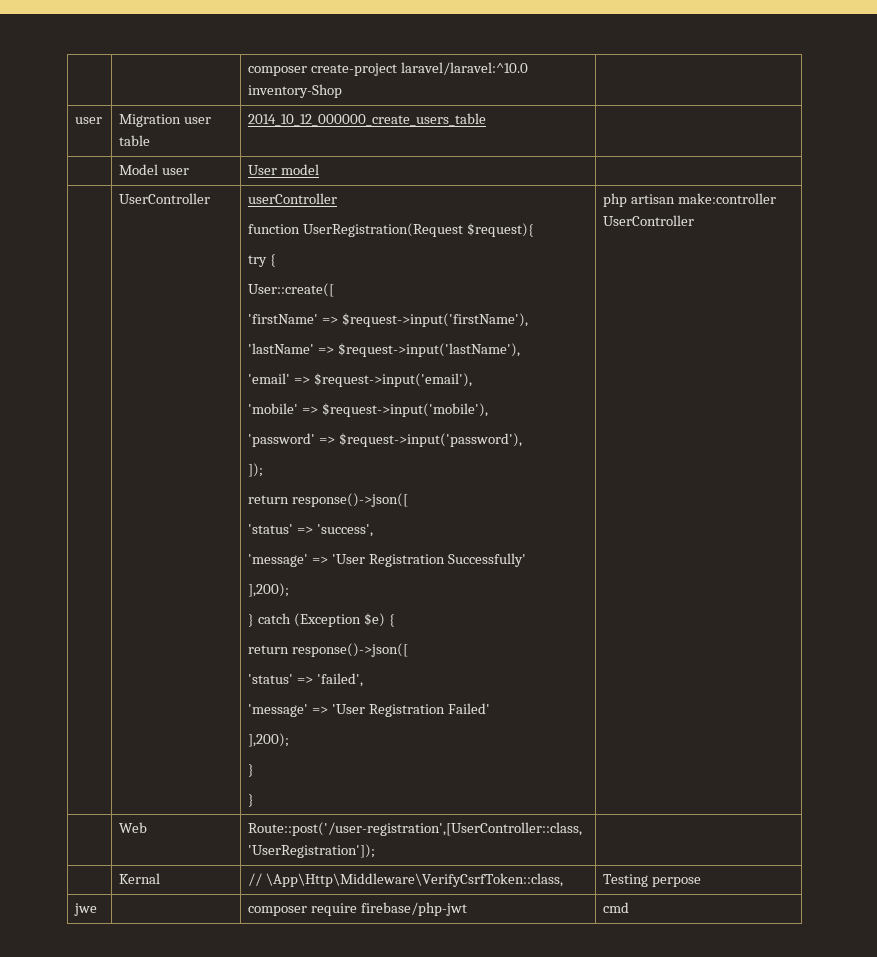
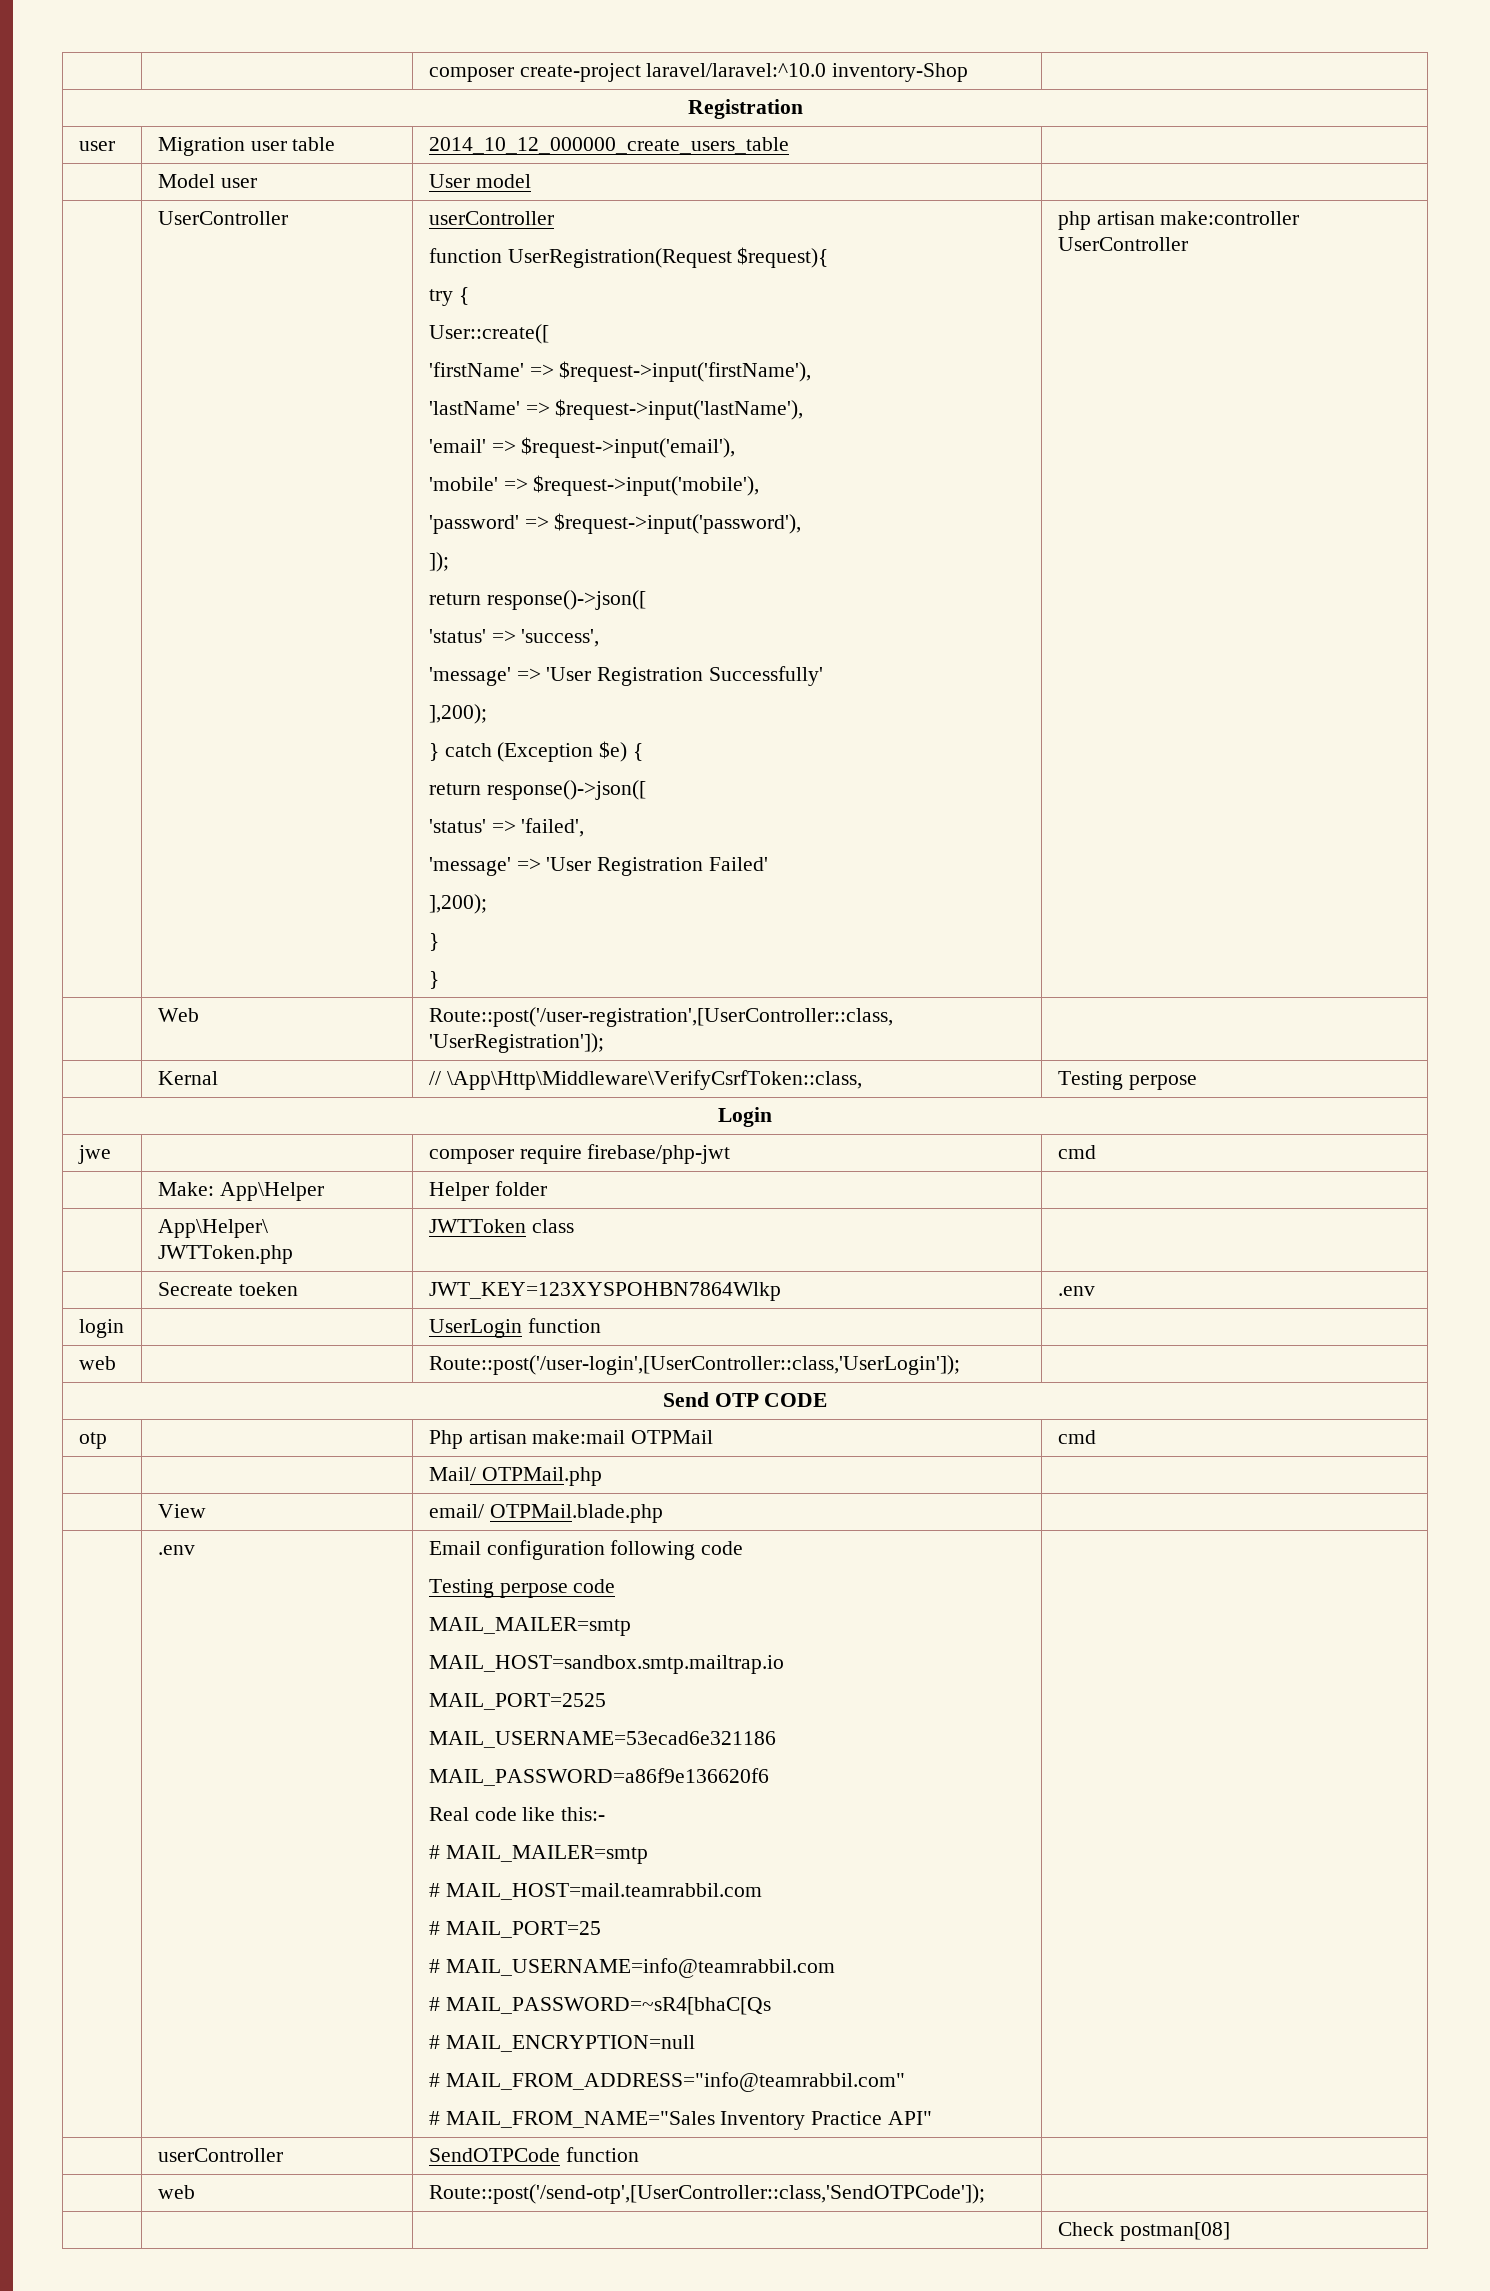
(343, 91) none -> [687,99,803,119] // Registration
(702, 882) none -> [718,1107,772,1127] // Login
(630, 907) none -> [157,1182,324,1201] [428,1181,547,1201] [157,1219,268,1238] [157,1245,293,1264] [428,1219,574,1233] [157,1282,298,1296] [428,1282,781,1301] [1057,1286,1095,1296] [78,1319,124,1338] [428,1318,601,1338] [78,1356,116,1370] [428,1355,960,1375] [662,1392,828,1407] [78,1432,107,1449] [428,1430,714,1449] [1057,1430,1096,1444] [428,1467,602,1486] [157,1504,206,1518] [428,1504,663,1523] [157,1545,195,1555] [428,1540,744,1560] [428,1579,616,1598] [428,1617,631,1636] [428,1655,784,1674] [428,1693,606,1710] [428,1731,776,1748] [428,1768,769,1786] [428,1807,606,1821] [428,1845,648,1864] [428,1883,762,1900] [428,1921,601,1938] [428,1958,835,1978] [428,1997,771,2015] [428,2035,695,2052] [428,2072,905,2092] [428,2111,932,2130] [157,2148,283,2162] [428,2147,639,2162] [157,2185,195,2199] [428,2184,985,2204] [1057,2222,1230,2241] // | Make: App\Helper | Helper folder | // | App\Helper\ JWTToken.php | JWTToken class | // | Secreate toeken | JWT_KEY=123XYSPOHBN7864Wlkp | .env // login | | UserLogin function | // web | | Route::post('/user-login',[UserController::class,'UserLogin']); | // Send OTP CODE // otp | | Php artisan make:mail OTPMail | cmd // | | Mail/ OTPMail.php | // | View | email/ OTPMail.blade.php | // | .env | Email configuration following code // Testing perpose code // MAIL_MAILER=smtp // MAIL_HOST=sandbox.smtp.mailtrap.io // MAIL_PORT=2525 // MAIL_USERNAME=53ecad6e321186 // MAIL_PASSWORD=a86f9e136620f6 // Real code like this:- // # MAIL_MAILER=smtp // # MAIL_HOST=mail.teamrabbil.com // # MAIL_PORT=25 // # MAIL_USERNAME=info@teamrabbil.com // # MAIL_PASSWORD=~sR4[bhaC[Qs // # MAIL_ENCRYPTION=null // # MAIL_FROM_ADDRESS="info@teamrabbil.com" // # MAIL_FROM_NAME="Sales Inventory Practice API" | // | userController | SendOTPCode function | // | web | Route::post('/send-otp',[UserController::class,'SendOTPCode']); | // | | | Check postman[08]

